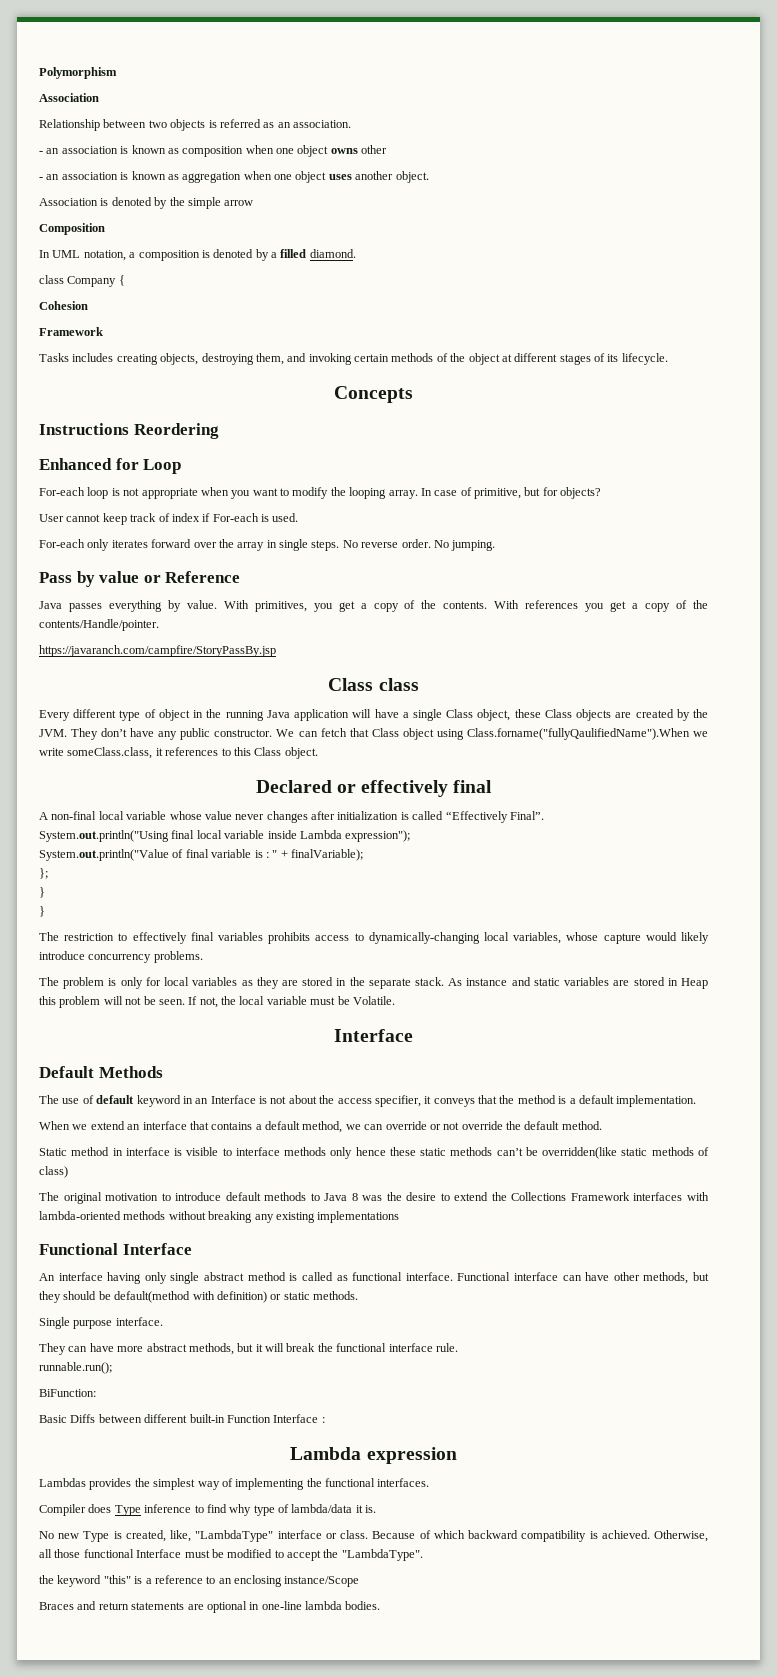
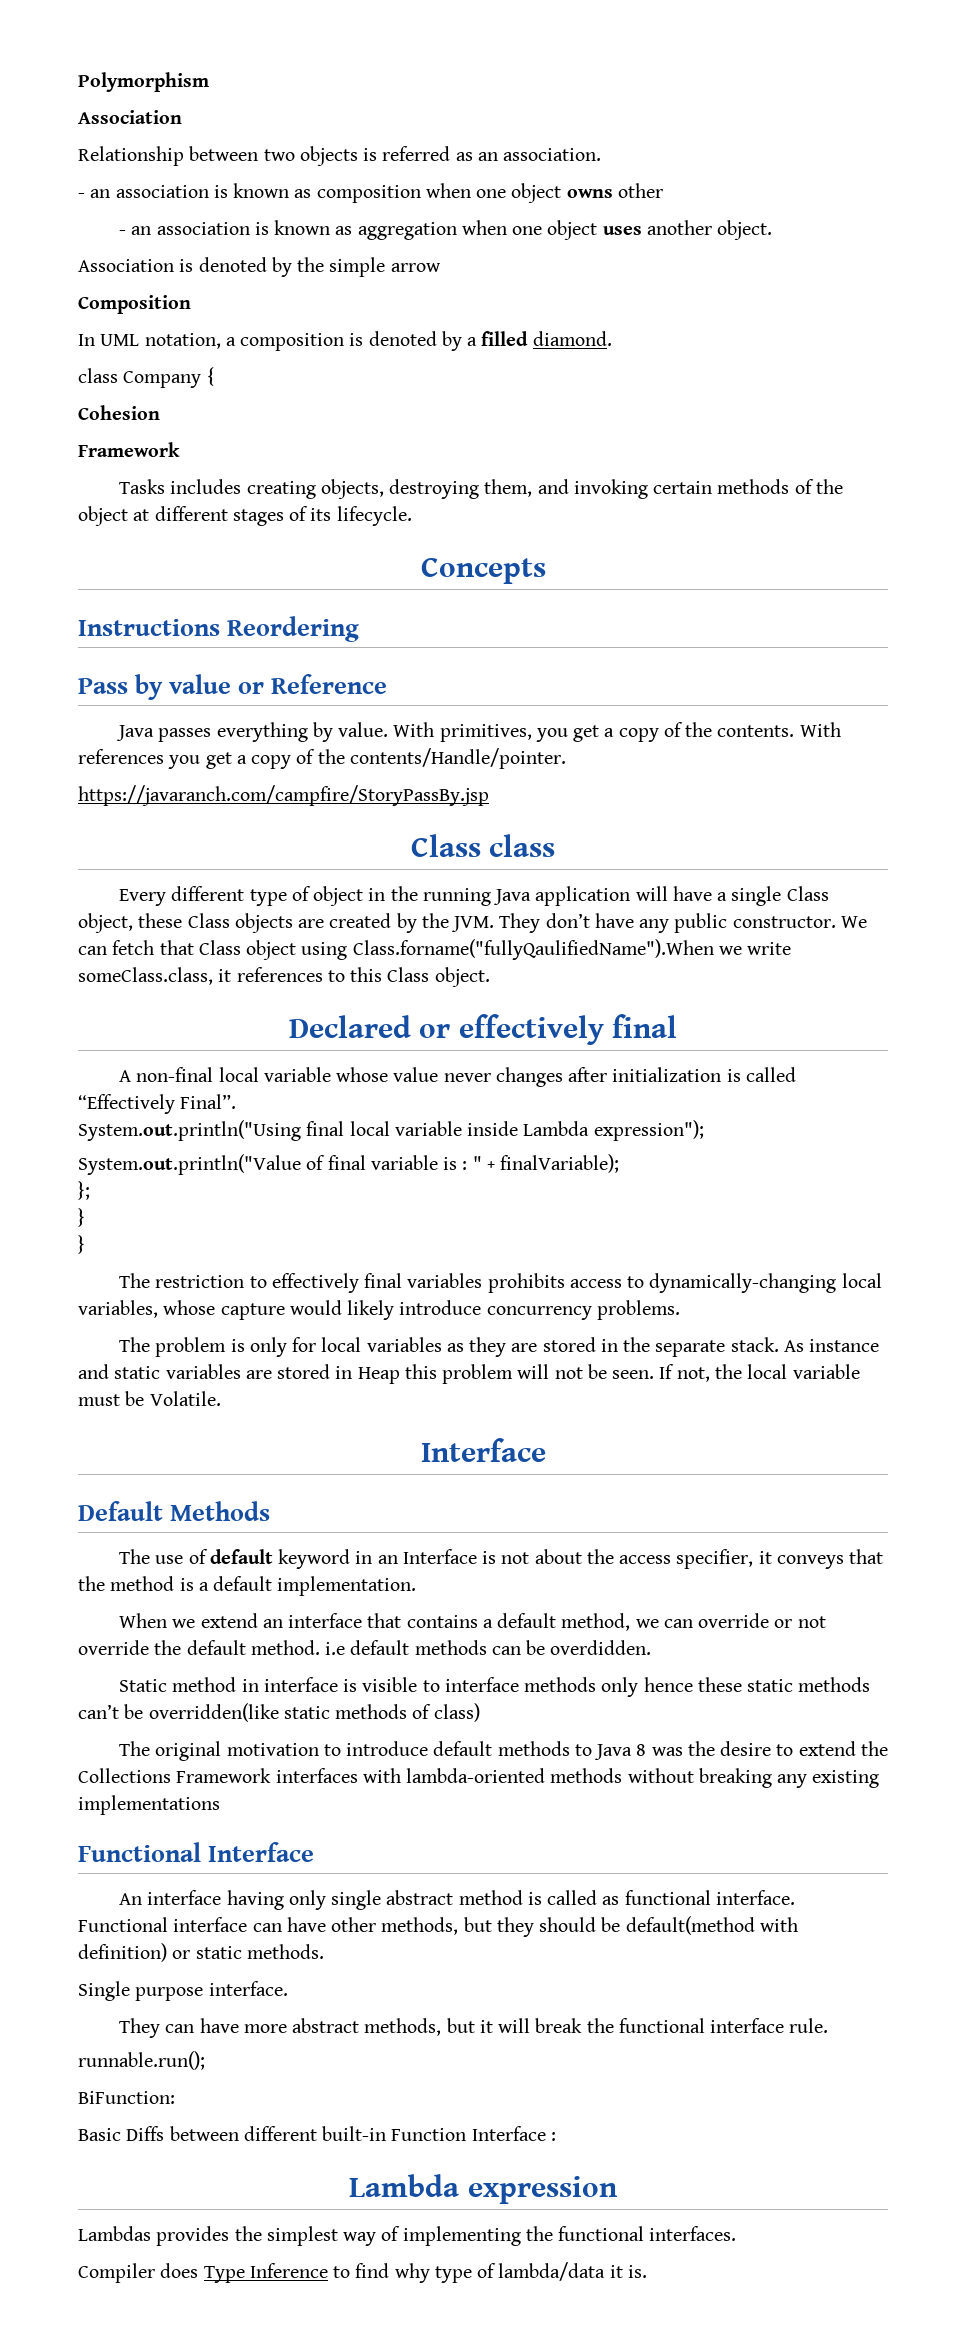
[39,458,182,474] [39,487,602,499] [39,513,299,525] [39,539,496,551] // Enhanced for Loop // For-each loop is not appropriate when you want to modify the looping array. In case of primitive, but for objects? // User cannot keep track of index if For-each is used. // For-each only iterates forward over the array in single steps. No reverse order. No jumping. -> (360, 629) none
(602, 1125) none -> [325,1640,652,1655] i.e default methods can be overdidden.
[144,1504,192,1513] inference -> [249,2263,328,2278] Inference
[39,1530,709,1542] [39,1549,423,1561] [39,1575,360,1587] [39,1601,381,1613] // No new Type is created, like, "LambdaType" interface or class. Because of which backward compatibility is achieved. Otherwise, all those functional Interface must be modified to accept the "LambdaType". // the keyword "this" is a reference to an enclosing instance/Scope // Braces and return statements are optional in one-line lambda bodies. -> (647, 2271) none

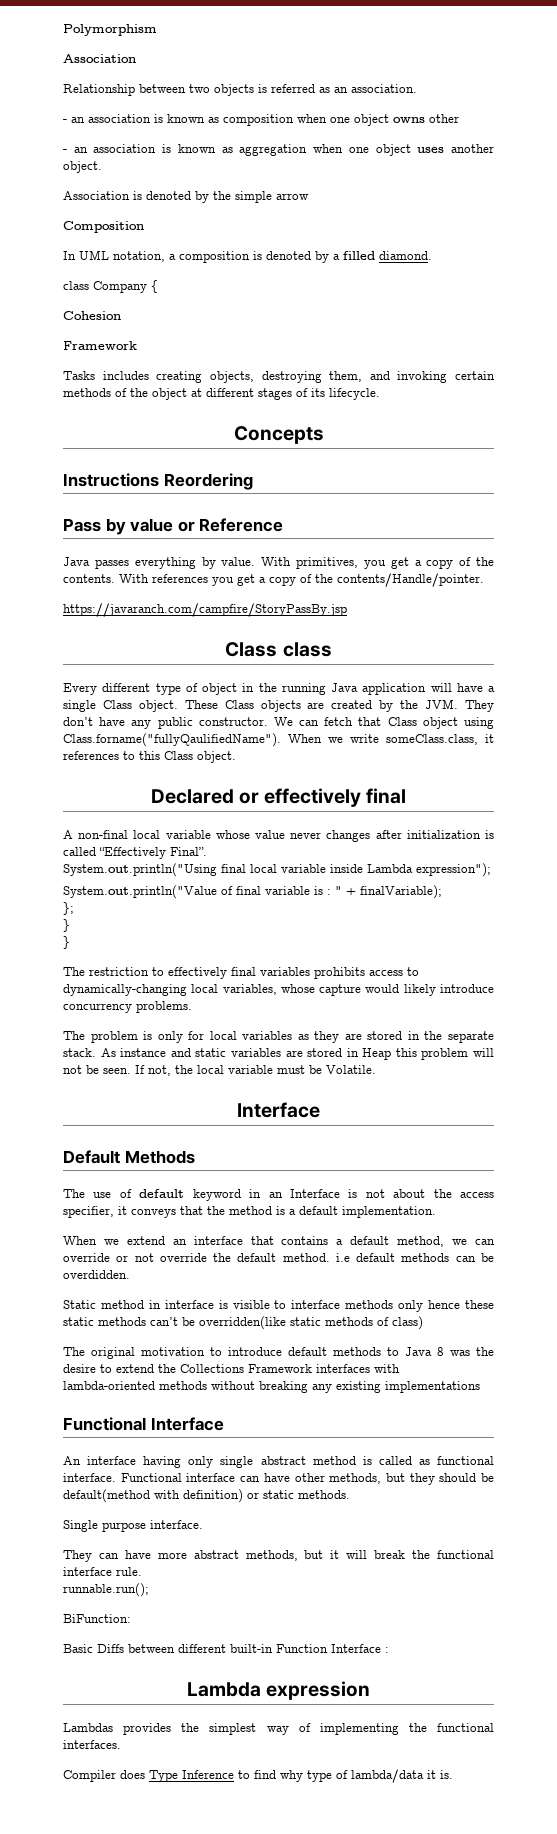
[78,913,183,933] object, these -> [138,700,218,712] object. These
[352,939,714,960] Class.forname("fullyQaulifiedName").When -> [63,733,322,747] Class.forname("fullyQaulifiedName"). When

